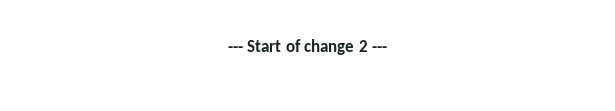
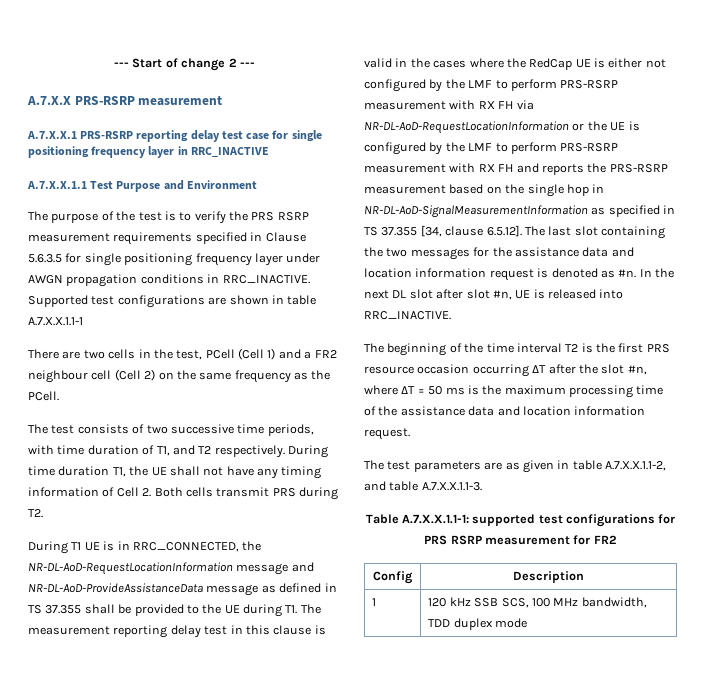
(388, 49) none -> [27,95,223,106] [27,130,322,142] [28,146,269,158] [27,180,257,192] [28,211,309,224] [28,232,306,245] [28,253,321,266] [28,274,310,287] [28,295,317,308] [28,317,83,326] [28,348,337,360] [28,369,331,383] [28,391,59,401] [28,424,314,436] [28,445,328,458] [28,466,322,479] [28,487,338,500] [28,509,43,518] [28,541,262,554] [28,562,314,575] [28,583,337,596] [28,604,321,617] [28,625,326,638] [364,58,666,70] [364,79,619,92] [364,100,534,110] [364,121,640,134] [364,142,619,155] [364,163,668,175] [364,184,605,197] [364,205,676,218] [364,225,665,239] [364,247,634,260] [364,268,674,281] [364,289,624,300] [364,311,451,320] [364,343,670,356] [364,364,647,377] [364,385,664,398] [364,406,646,416] [364,428,410,440] [364,460,666,473] [364,481,482,491] [365,514,676,527] [424,535,617,545] [373,571,413,584] [513,571,584,583] [372,598,377,606] [428,597,647,608] [428,618,528,630] // A.7.X.X PRS-RSRP measurement // A.7.X.X.1 PRS-RSRP reporting delay test case for single positioning frequency layer in RRC_INACTIVE // A.7.X.X.1.1 Test Purpose and Environment // The purpose of the test is to verify the PRS RSRP measurement requirements specified in Clause 5.6.3.5 for single positioning frequency layer under AWGN propagation conditions in RRC_INACTIVE. Supported test configurations are shown in table A.7.X.X.1.1-1 // There are two cells in the test, PCell (Cell 1) and a FR2 neighbour cell (Cell 2) on the same frequency as the PCell. // The test consists of two successive time periods, with time duration of T1, and T2 respectively. During time duration T1, the UE shall not have any timing information of Cell 2. Both cells transmit PRS during T2. // During T1 UE is in RRC_CONNECTED, the NR-DL-AoD-RequestLocationInformation message and NR-DL-AoD-ProvideAssistanceData message as defined in TS 37.355 shall be provided to the UE during T1. The measurement reporting delay test in this clause is valid in the cases where the RedCap UE is either not configured by the LMF to perform PRS-RSRP measurement with RX FH via NR-DL-AoD-RequestLocationInformation or the UE is configured by the LMF to perform PRS-RSRP measurement with RX FH and reports the PRS-RSRP measurement based on the single hop in NR-DL-AoD-SignalMeasurementInformation as specified in TS 37.355 [34, clause 6.5.12]. The last slot containing the two messages for the assistance data and location information request is denoted as #n. In the next DL slot after slot #n, UE is released into RRC_INACTIVE. // The beginning of the time interval T2 is the first PRS resource occasion occurring ΔT after the slot #n, where ΔT = 50 ms is the maximum processing time of the assistance data and location information request. // The test parameters are as given in table A.7.X.X.1.1-2, and table A.7.X.X.1.1-3. // Table A.7.X.X.1.1-1: supported test configurations for PRS RSRP measurement for FR2 // Config | Description // 1 | 120 kHz SSB SCS, 100 MHz bandwidth, TDD duplex mode

